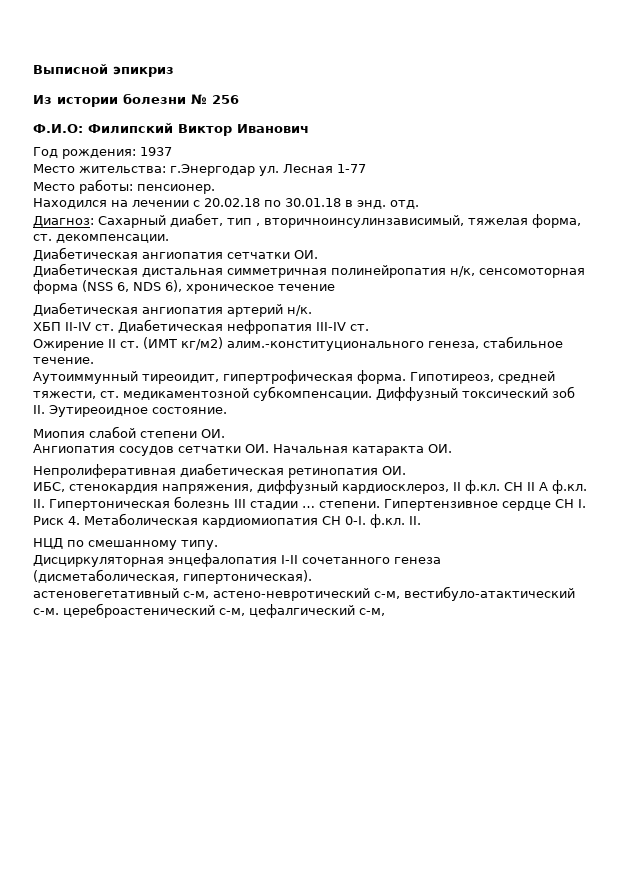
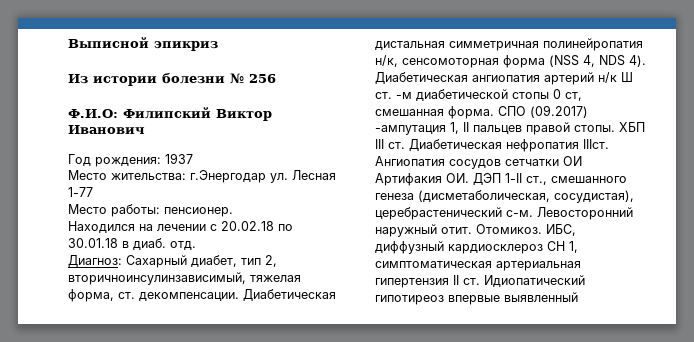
[357,200,386,209] энд. -> [133,238,166,250] диаб.
[256,223,260,226] , -> [265,255,277,267] 2,
[33,247,318,261] // Диабетическая ангиопатия сетчатки ОИ. // -> (239, 296) none
[117,280,335,294] [33,302,312,317] [33,319,369,334] [33,336,563,351] [33,357,94,364] [33,370,555,384] [33,386,575,401] [33,405,227,417] [33,426,225,438] [33,444,452,456] [33,463,406,478] [33,480,587,494] [33,496,586,511] [33,513,421,528] [33,538,218,550] [33,553,441,567] [33,569,312,584] [33,586,575,601] [33,603,385,618] 6, NDS 6), хроническое течение // Диабетическая ангиопатия артерий н/к. // ХБП II-IV ст. Диабетическая нефропатия III-IV ст. // Ожирение II ст. (ИМТ кг/м2) алим.-конституционального генеза, стабильное течение. // Аутоиммунный тиреоидит, гипертрофическая форма. Гипотиреоз, средней тяжести, ст. медикаментозной субкомпенсации. Диффузный токсический зоб II. Эутиреоидное состояние. // Миопия слабой степени ОИ. // Ангиопатия сосудов сетчатки ОИ. Начальная катаракта ОИ. // Непролиферативная диабетическая ретинопатия ОИ. // ИБС, стенокардия напряжения, диффузный кардиосклероз, II ф.кл. СН II А ф.кл. II. Гипертоническая болезнь III стадии … степени. Гипертензивное сердце СН I. Риск 4. Метаболическая кардиомиопатия СН 0-I. ф.кл. II. // НЦД по смешанному типу. // Дисциркуляторная энцефалопатия I-II сочетанного генеза (дисметаболическая, гипертоническая). // астеновегетативный с-м, астено-невротический с-м, вестибуло-атактический с-м. цереброастенический с-м, цефалгический с-м, -> [583,55,646,67] [375,72,633,85] [375,89,582,101] [375,105,588,119] [375,122,645,135] [375,139,609,152] [375,156,582,169] [375,173,627,186] [375,190,634,203] [375,207,633,220] [375,224,576,237] [375,241,578,254] [375,261,581,271] [375,275,585,288] [375,292,578,305] 4, NDS 4). Диабетическая ангиопатия артерий н/к Ш ст. -м диабетической стопы 0 ст, смешанная форма. СПО (09.2017) -ампутация 1, II пальцев правой стопы. ХБП III ст. Диабетическая нефропатия IIIст. Ангиопатия сосудов сетчатки ОИ Артифакия ОИ. ДЭП 1-II ст., смешанного генеза (дисметаболическая, сосудистая), церебрастенический с-м. Левосторонний наружный отит. Отомикоз. ИБС, диффузный кардиосклероз СН 1, симптоматическая артериальная гипертензия II ст. Идиопатический гипотиреоз впервые выявленный

